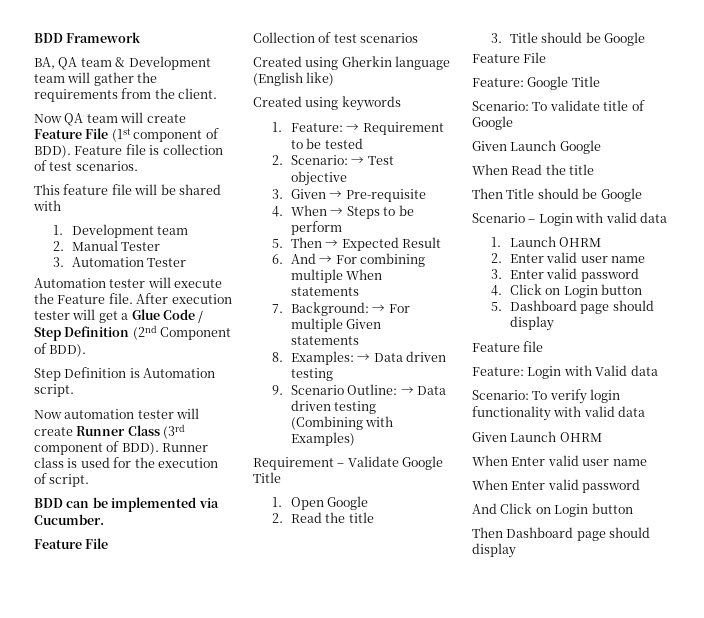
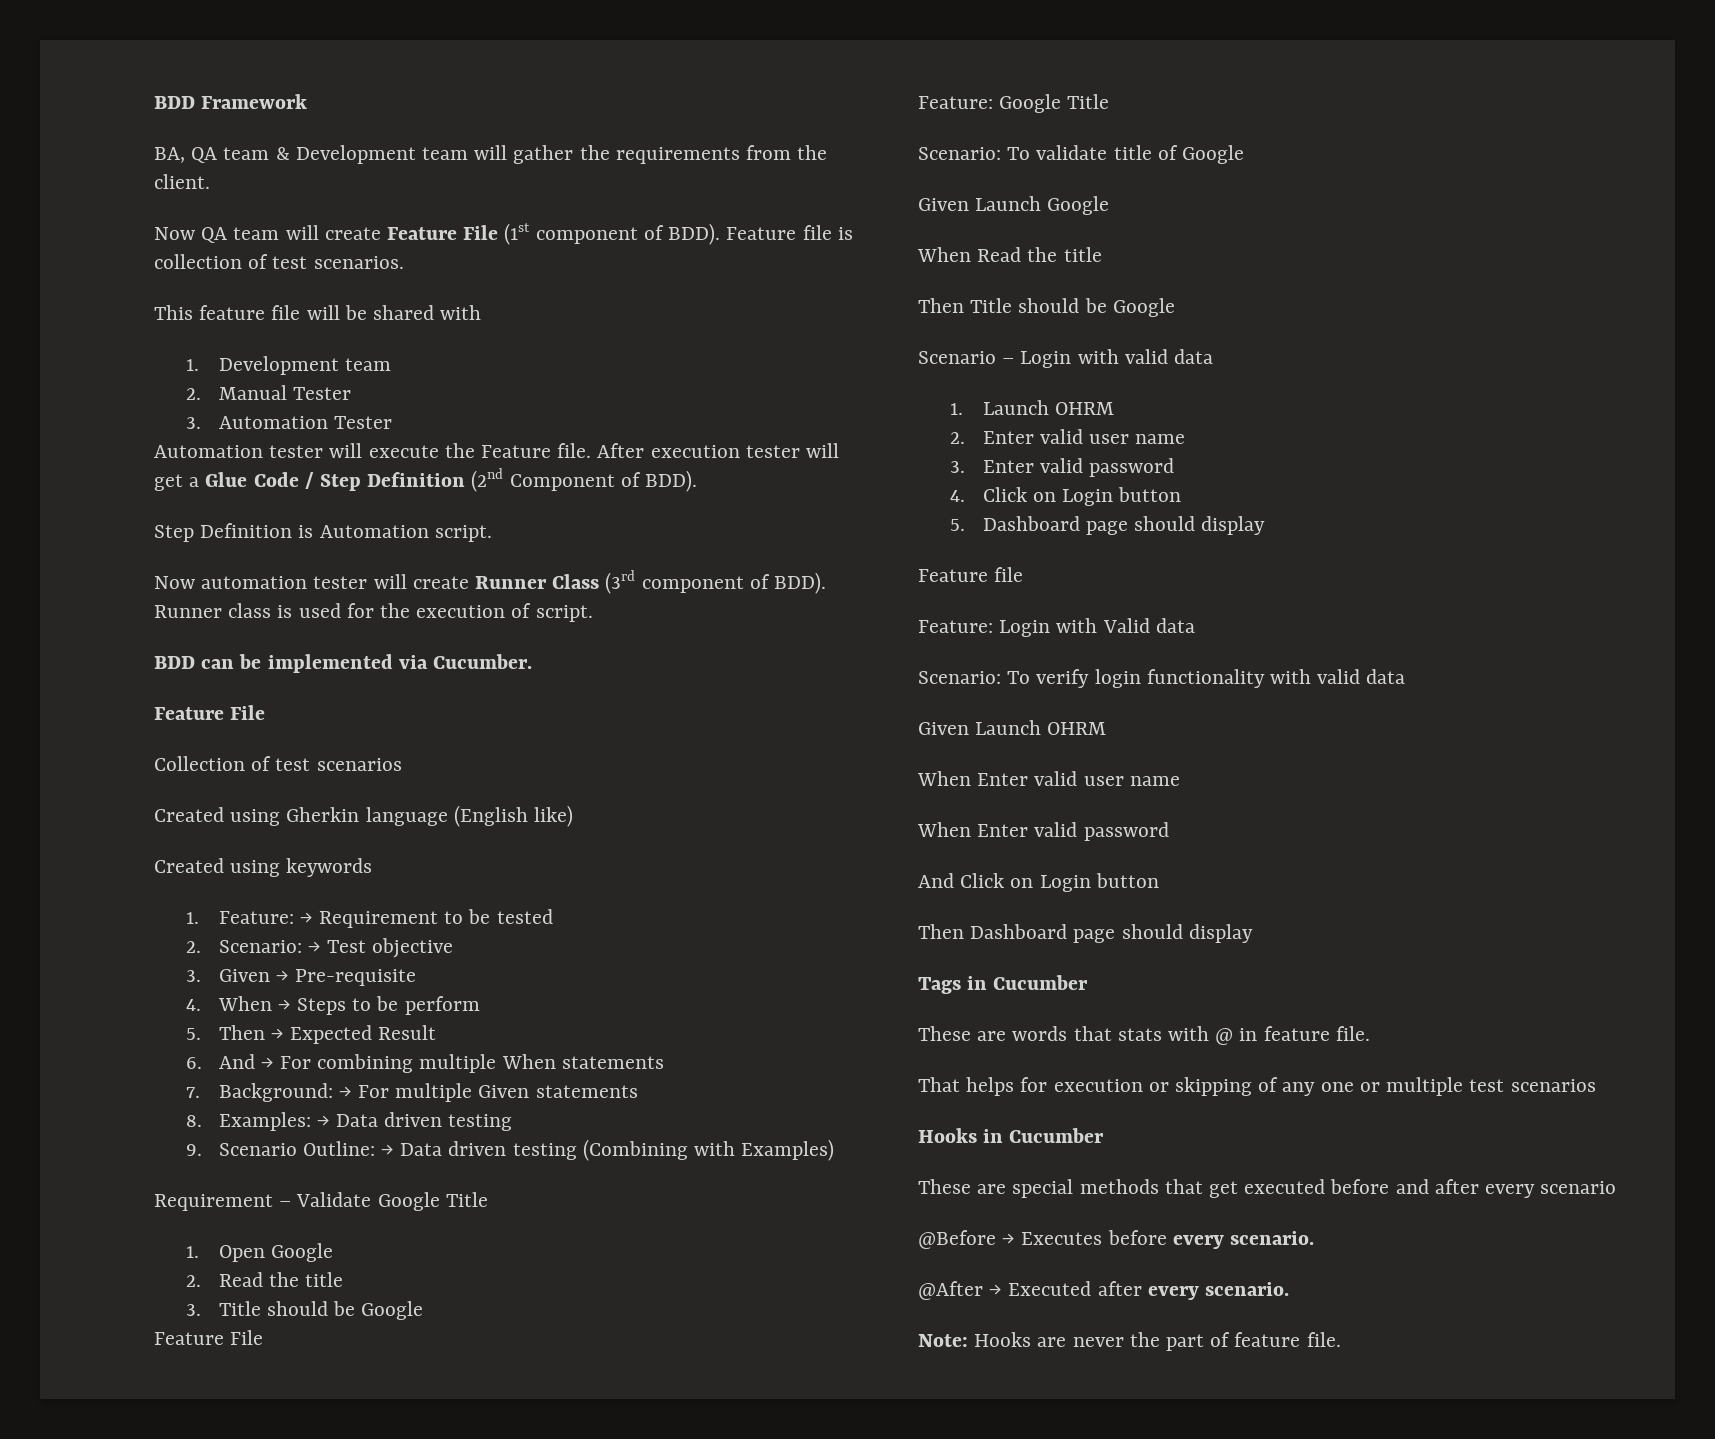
(516, 550) none -> [918,975,1089,994] [918,1026,1370,1045] [918,1077,1596,1096] [918,1128,1105,1143] [918,1179,1617,1198] [918,1230,1315,1249] [918,1281,1290,1300] [918,1332,1341,1351] // Tags in Cucumber // These are words that stats with @ in feature file. // That helps for execution or skipping of any one or multiple test scenarios // Hooks in Cucumber // These are special methods that get executed before and after every scenario // @Before → Executes before every scenario. // @After → Executed after every scenario. // Note: Hooks are never the part of feature file.

